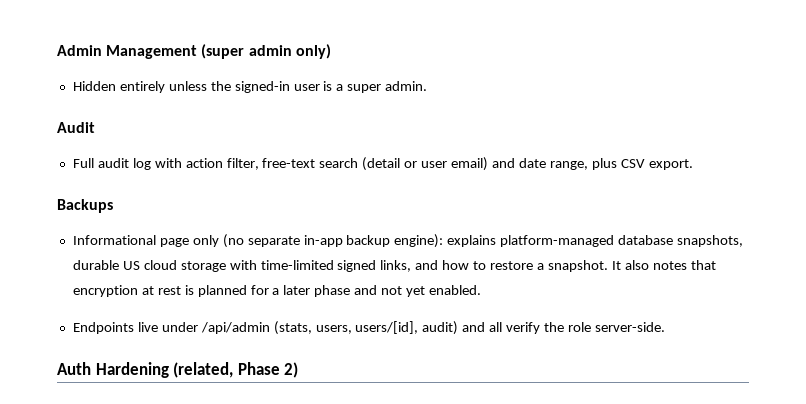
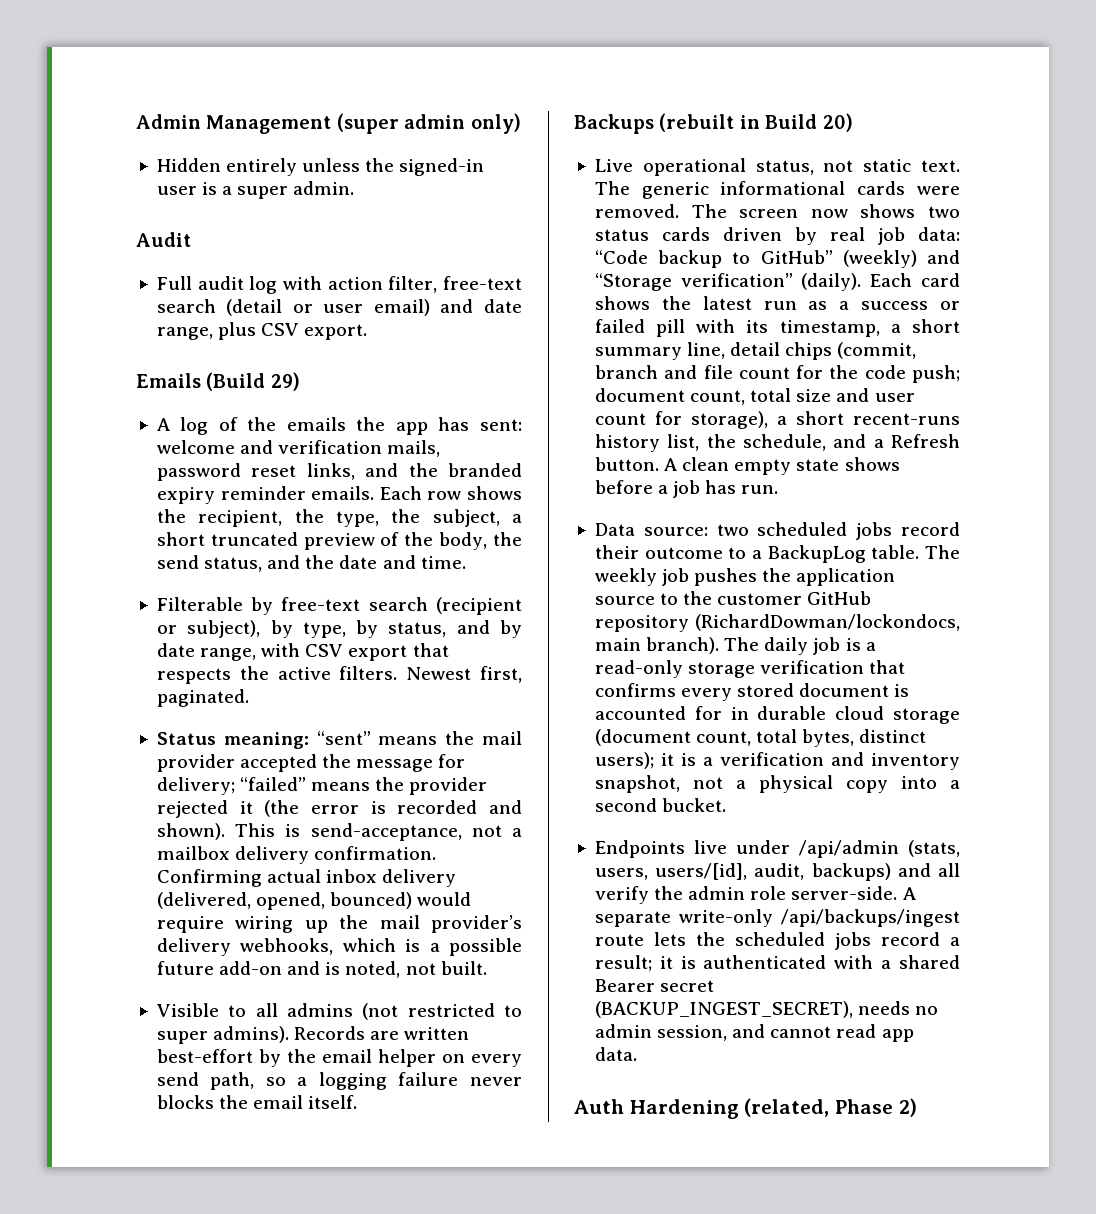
[57,199,113,213] [72,234,744,248] [72,260,716,272] [72,285,481,297] Backups // Informational page only (no separate in-app backup engine): explains platform-managed database snapshots, durable US cloud storage with time-limited signed links, and how to restore a snapshot. It also notes that encryption at rest is planned for a later phase and not yet enabled. -> [136,372,300,391] [156,417,522,435] [156,440,441,457] [156,463,523,481] [156,486,522,504] [156,509,523,527] [156,532,523,550] [156,555,466,572] [156,597,522,615] [156,620,522,638] [156,643,449,661] [156,666,522,684] [156,689,249,707] [156,731,522,749] [156,754,466,772] [156,777,488,795] [156,800,522,818] [156,823,522,841] [156,846,437,864] [156,869,457,887] [156,892,472,910] [156,915,522,933] [156,938,522,956] [156,961,487,978] [156,1003,523,1020] [156,1026,470,1044] [156,1049,522,1067] [156,1072,522,1090] [156,1095,358,1109] [574,113,853,134] [594,158,960,176] [594,181,961,199] [594,204,960,218] [594,227,960,245] [594,250,960,268] [594,273,961,291] [594,296,960,310] [594,319,960,337] [594,342,917,360] [594,365,960,383] [594,388,915,405] [594,411,960,429] [594,434,961,452] [594,457,900,475] [594,480,779,498] [594,522,960,540] [594,545,960,563] [594,568,896,586] [594,591,872,605] [594,614,960,632] [594,637,876,655] [594,660,906,678] [594,683,910,701] [594,706,960,724] [594,729,927,747] [594,752,960,770] [594,775,960,793] [594,798,727,812] Emails (Build 29) // A log of the emails the app has sent: welcome and verification mails, password reset links, and the branded expiry reminder emails. Each row shows the recipient, the type, the subject, a short truncated preview of the body, the send status, and the date and time. // Filterable by free-text search (recipient or subject), by type, by status, and by date range, with CSV export that respects the active filters. Newest first, paginated. // Status meaning: “sent” means the mail provider accepted the message for delivery; “failed” means the provider rejected it (the error is recorded and shown). This is send-acceptance, not a mailbox delivery confirmation. Confirming actual inbox delivery (delivered, opened, bounced) would require wiring up the mail provider’s delivery webhooks, which is a possible future add-on and is noted, not built. // Visible to all admins (not restricted to super admins). Records are written best-effort by the email helper on every send path, so a logging failure never blocks the email itself. // Backups (rebuilt in Build 20) // Live operational status, not static text. The generic informational cards were removed. The screen now shows two status cards driven by real job data: “Code backup to GitHub” (weekly) and “Storage verification” (daily). Each card shows the latest run as a success or failed pill with its timestamp, a short summary line, detail chips (commit, branch and file count for the code push; document count, total size and user count for storage), a short recent-runs history list, the schedule, and a Refresh button. A clean empty state shows before a job has run. // Data source: two scheduled jobs record their outcome to a BackupLog table. The weekly job pushes the application source to the customer GitHub repository (RichardDowman/lockondocs, main branch). The daily job is a read-only storage verification that confirms every stored document is accounted for in durable cloud storage (document count, total bytes, distinct users); it is a verification and inventory snapshot, not a physical copy into a second bucket.
[422,321,459,335] audit) -> [754,863,891,881] audit, backups)
(565, 327) none -> [688,886,746,900] admin
(665, 327) none -> [902,887,916,900] [594,909,960,927] [594,932,960,950] [594,955,961,972] [594,979,715,992] [594,1001,939,1018] [594,1024,914,1042] [594,1047,637,1061] A separate write-only /api/backups/ingest route lets the scheduled jobs record a result; it is authenticated with a shared Bearer secret (BACKUP_INGEST_SECRET), needs no admin session, and cannot read app data.

